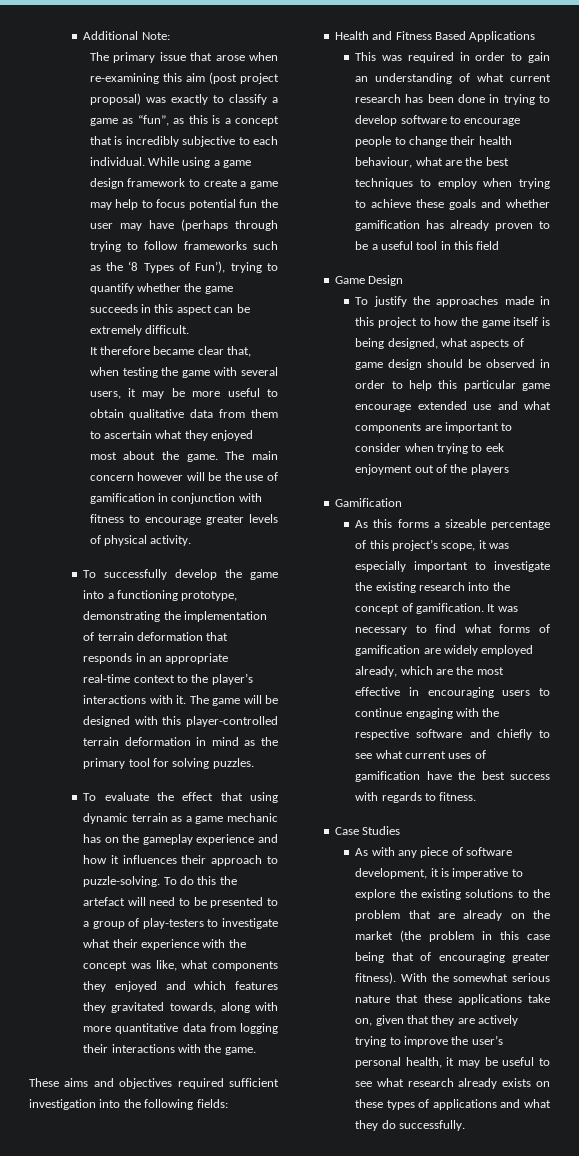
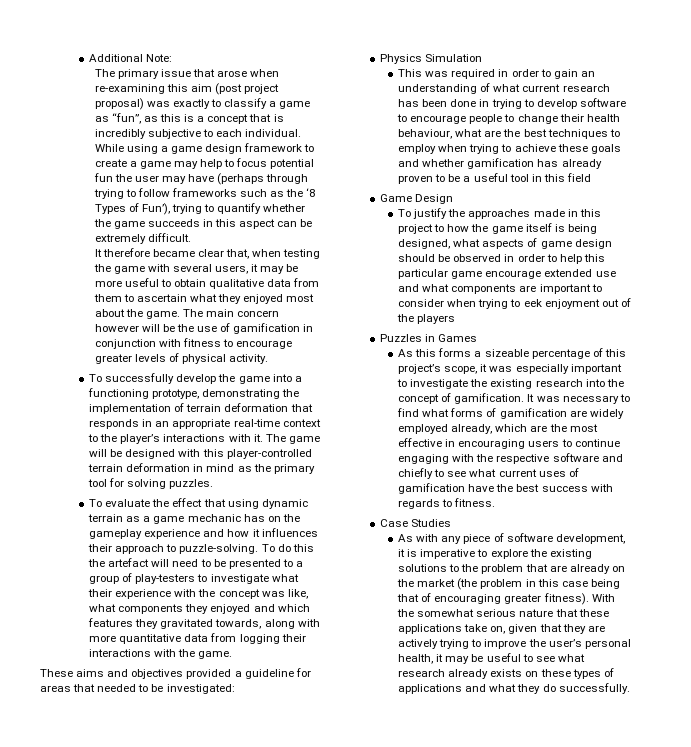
[177,1078,279,1089] [29,1099,228,1110] [334,31,536,42] required sufficient investigation into the following fields: // Health and Fitness Based Applications -> [186,668,311,679] [40,684,235,694] [379,54,482,64] provided a guideline for areas that needed to be investigated: // Physics Simulation
[334,498,402,507] Gamification -> [379,334,478,342] Puzzles in Games

